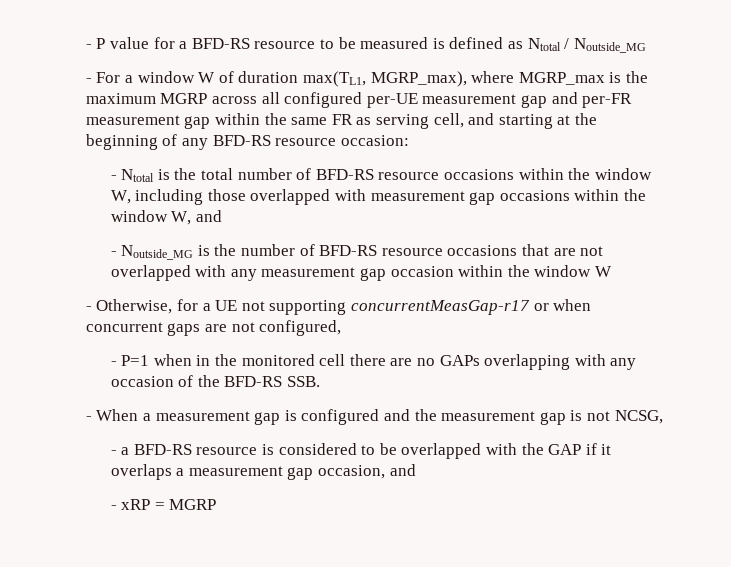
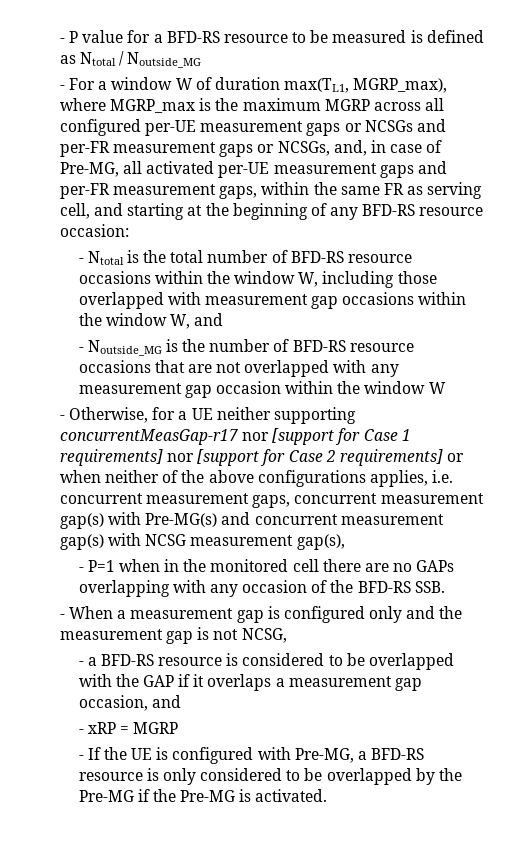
[520,92,633,108] [85,115,211,129] gap and per-FR measurement gap -> [306,119,446,136] [59,140,443,157] [59,161,447,178] [59,183,258,199] gaps or NCSGs and per-FR measurement gaps or NCSGs, and, in case of Pre-MG, all activated per-UE measurement gaps and per-FR measurement gaps,
[241,301,265,311] not -> [216,407,271,420] neither
[533,299,592,311] [85,320,342,336] or when concurrent gaps are not configured, -> [241,428,411,445] [59,449,465,466] [59,470,454,487] [59,493,484,508] [59,512,444,529] [59,533,345,550] nor [support for Case 1 requirements] nor [support for Case 2 requirements] or when neither of the above configurations applies, i.e. concurrent measurement gaps, concurrent measurement gap(s) with Pre-MG(s) and concurrent measurement gap(s) with NCSG measurement gap(s),
(380, 417) none -> [369,606,403,623] only
(217, 504) none -> [78,747,425,764] [78,768,463,785] [78,789,328,802] // - If the UE is configured with Pre-MG, a BFD-RS resource is only considered to be overlapped by the Pre-MG if the Pre-MG is activated.

